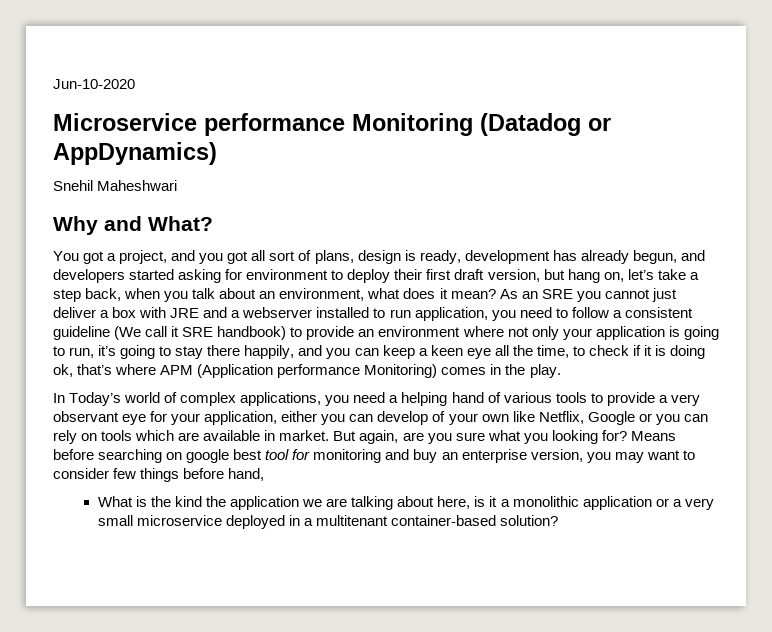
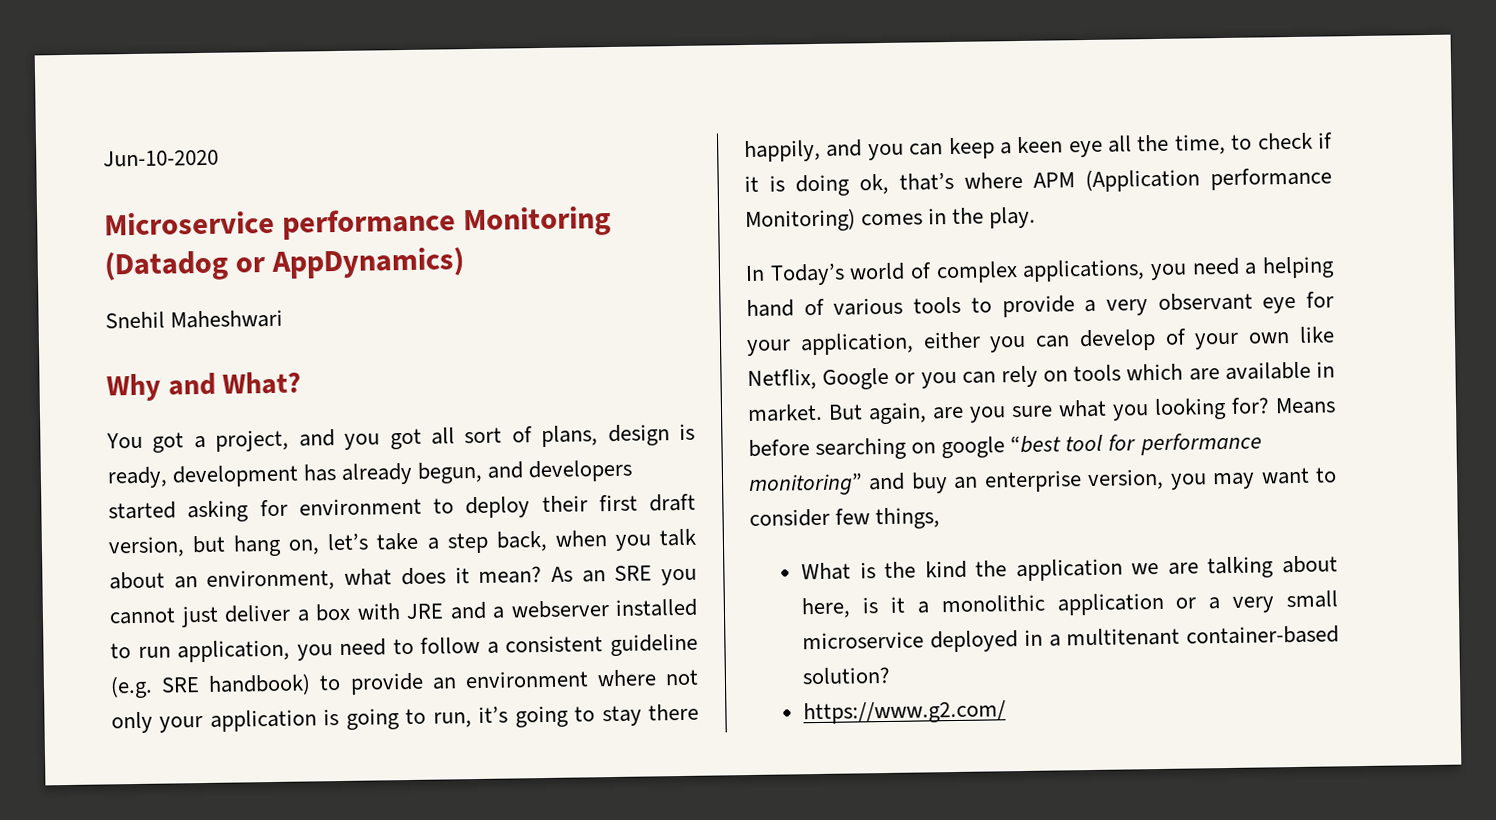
[114,326,180,340] (We call it -> [110,675,153,699] (e.g.
[233,449,263,460] best -> [1010,435,1062,454] “best
[313,449,382,463] monitoring -> [1139,432,1262,456] [748,473,863,496] performance monitoring”
[140,468,265,482] things before hand, -> [875,507,941,530] things,
(559, 520) none -> [803,700,1007,725] // https://www.g2.com/

